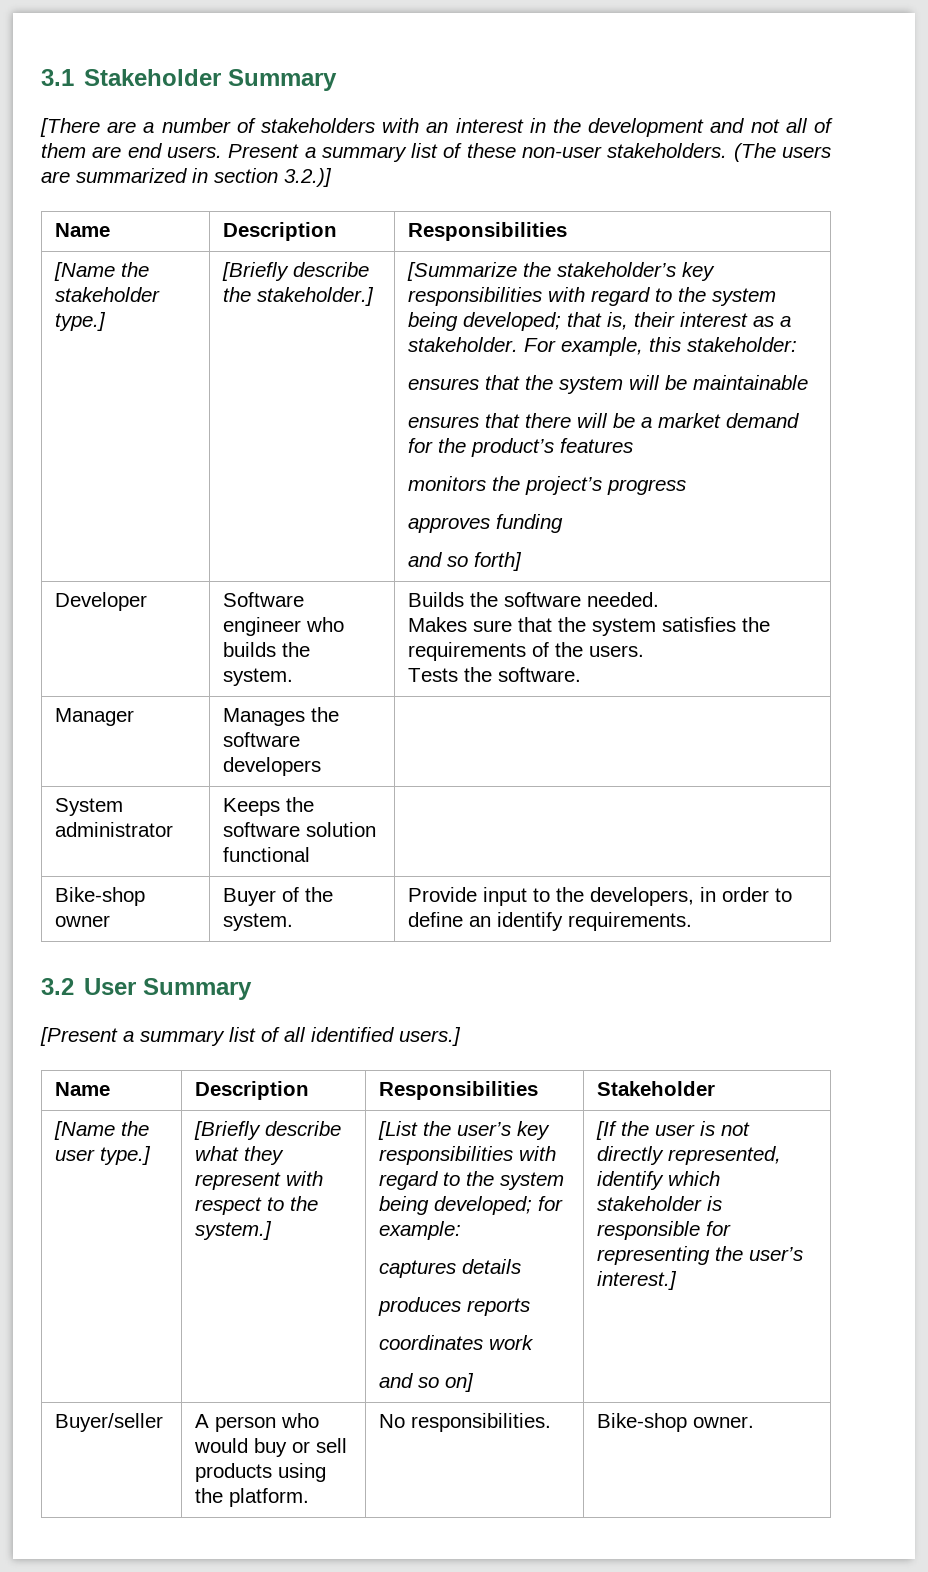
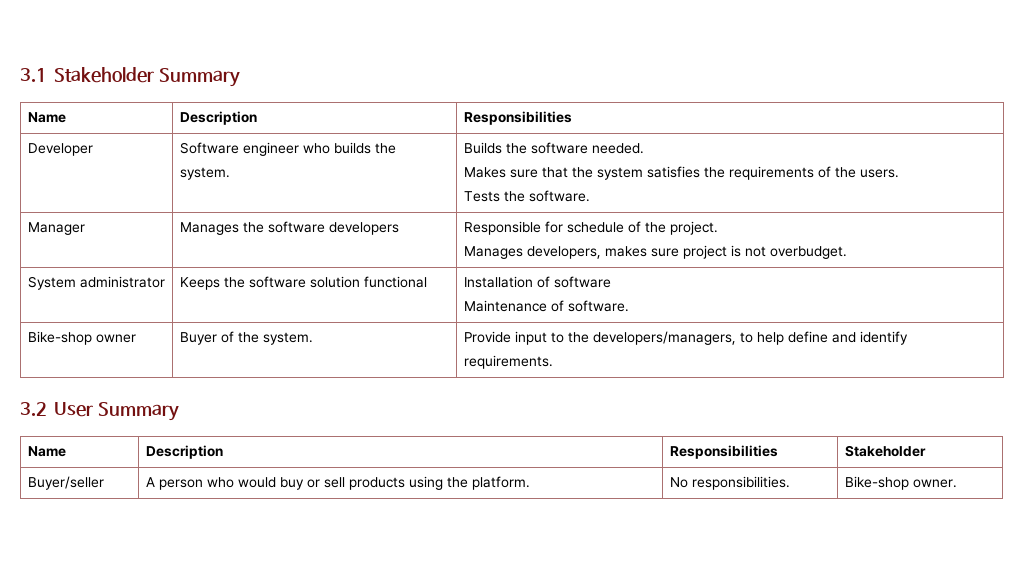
[40,118,834,137] [41,143,831,162] [41,168,332,187] [54,223,110,237] [222,222,337,241] [407,222,567,241] [53,262,149,281] [54,287,160,302] [54,312,106,331] [221,262,369,281] [222,287,374,306] [406,262,715,281] [407,287,776,306] [407,312,791,331] [407,337,797,356] [407,375,808,394] [407,413,799,428] [407,438,633,457] [407,476,686,495] [407,514,563,533] [407,552,522,571] // [There are a number of stakeholders with an interest in the development and not all of them are end users. Present a summary list of these non-user stakeholders. (The users are summarized in section 3.2.)] // Name | Description | Responsibilities // [Name the stakeholder type.] | [Briefly describe the stakeholder.] | [Summarize the stakeholder’s key responsibilities with regard to the system being developed; that is, their interest as a stakeholder. For example, this stakeholder: // ensures that the system will be maintainable // ensures that there will be a market demand for the product’s features // monitors the project’s progress // approves funding // and so forth] -> [27,112,66,123] [179,111,257,125] [463,111,572,125] // Name | Description | Responsibilities
(321, 766) none -> [463,221,718,235] [463,245,847,259] Responsible for schedule of the project. // Manages developers, makes sure project is not overbudget.
(310, 854) none -> [463,276,611,288] [463,300,629,312] Installation of software // Maintenance of software.
[589,887,792,906] [407,912,491,927] developers, in order to define an -> [592,331,856,345] developers/managers, to help define and
[40,1027,461,1046] [54,1082,110,1096] [194,1081,309,1100] [378,1081,538,1100] [596,1081,715,1096] [53,1121,149,1140] [54,1146,151,1165] [193,1121,341,1140] [194,1146,284,1165] [194,1171,323,1190] [194,1196,318,1215] [194,1221,272,1240] [377,1121,550,1140] [378,1146,556,1165] [378,1171,564,1190] [378,1196,563,1215] [378,1221,461,1240] [378,1259,521,1278] [377,1297,530,1316] [378,1335,534,1350] [378,1373,474,1392] [595,1121,750,1140] [596,1146,781,1165] [596,1171,720,1190] [596,1196,722,1211] [596,1221,731,1240] [596,1246,803,1265] [596,1271,677,1290] // [Present a summary list of all identified users.] // Name | Description | Responsibilities | Stakeholder // [Name the user type.] | [Briefly describe what they represent with respect to the system.] | [List the user’s key responsibilities with regard to the system being developed; for example: // captures details // produces reports // coordinates work // and so on] | [If the user is not directly represented, identify which stakeholder is responsible for representing the user’s interest.] -> [27,446,66,457] [145,445,223,459] [669,445,778,459] [844,445,926,457] // Name | Description | Responsibilities | Stakeholder

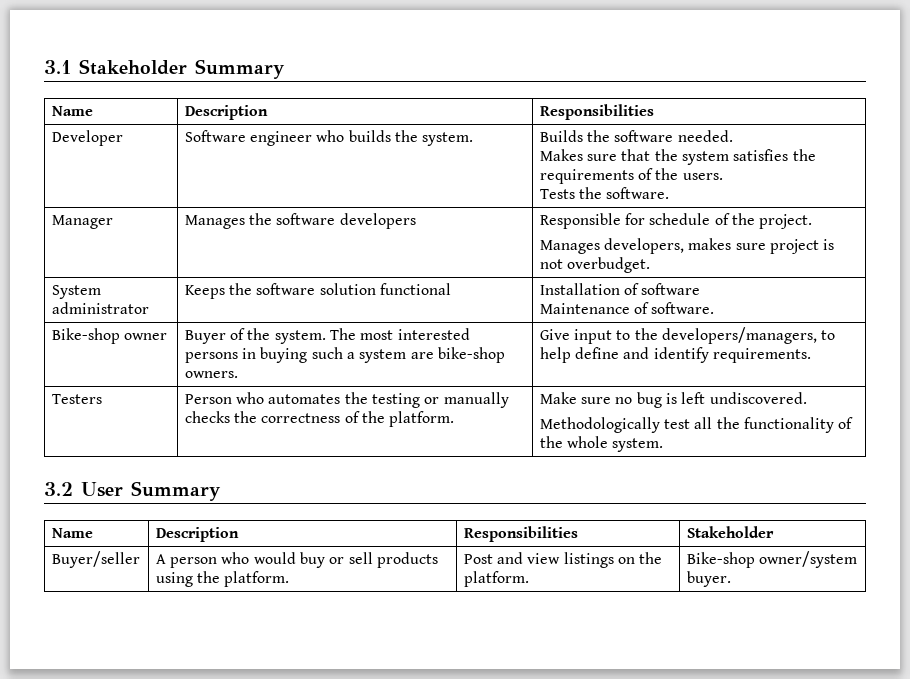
[463,331,511,343] | Provide -> [329,328,470,340] [184,347,505,363] [184,371,238,378] [539,329,570,340] The most interested persons in buying such a system are bike-shop owners. | Give
(553, 362) none -> [51,394,102,404] [184,392,509,408] [184,411,455,427] [539,392,807,408] [539,417,854,433] [539,436,664,452] // Testers | Person who automates the testing or manually checks the correctness of the platform. | Make sure no bug is left undiscovered. // Methodologically test all the functionality of the whole system.
[669,476,790,490] [844,476,957,490] No responsibilities. | Bike-shop owner. -> [463,552,663,568] [463,571,529,587] [686,551,857,568] [686,571,731,587] Post and view listings on the platform. | Bike-shop owner/system buyer.

